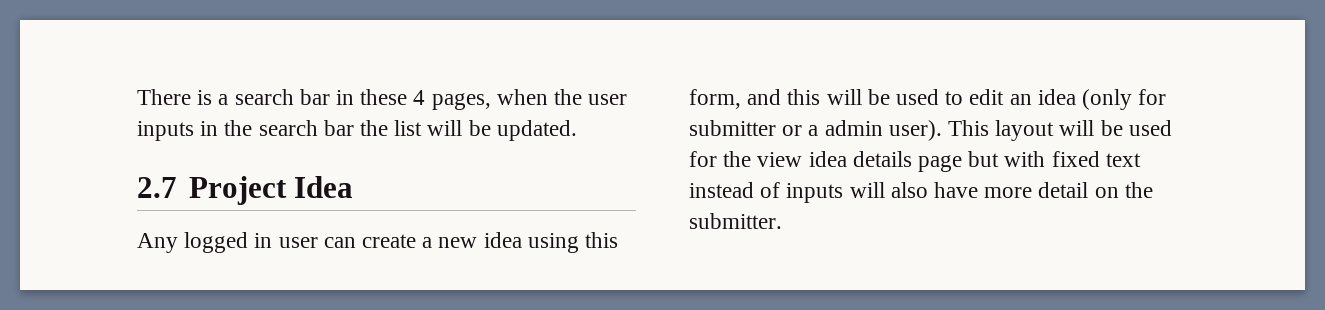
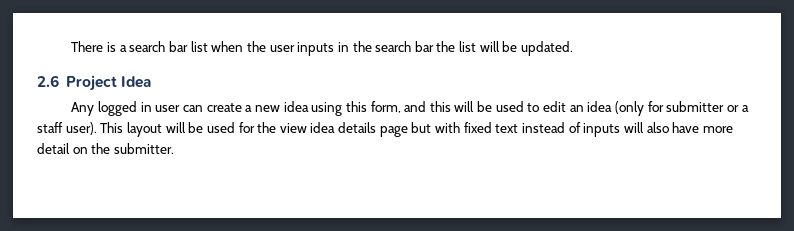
[336,89,491,110] in these 4 pages, -> [190,41,208,52] list
[137,177,177,198] 2.7 -> [37,75,59,87] 2.6
[824,120,883,136] admin -> [37,122,63,133] staff

